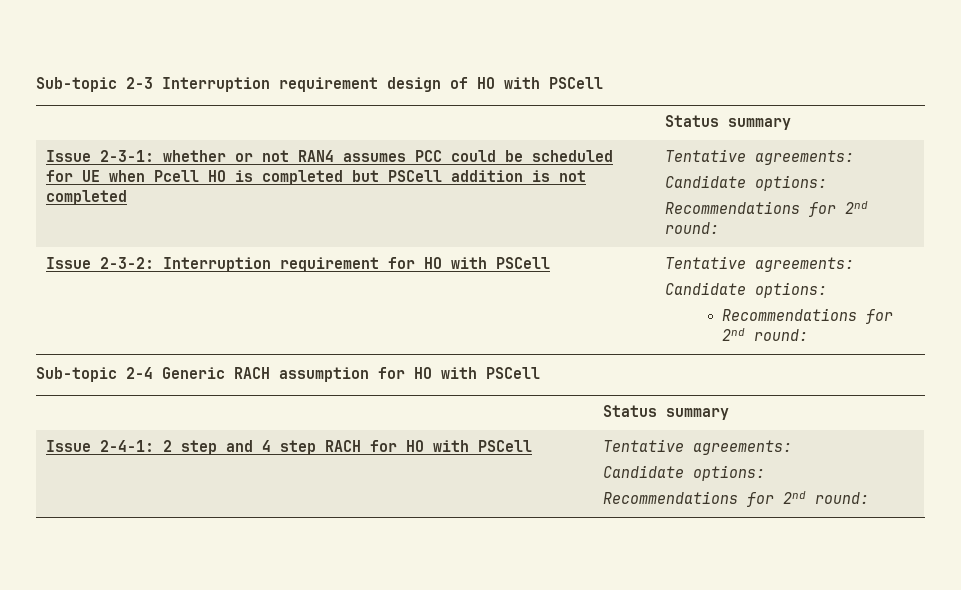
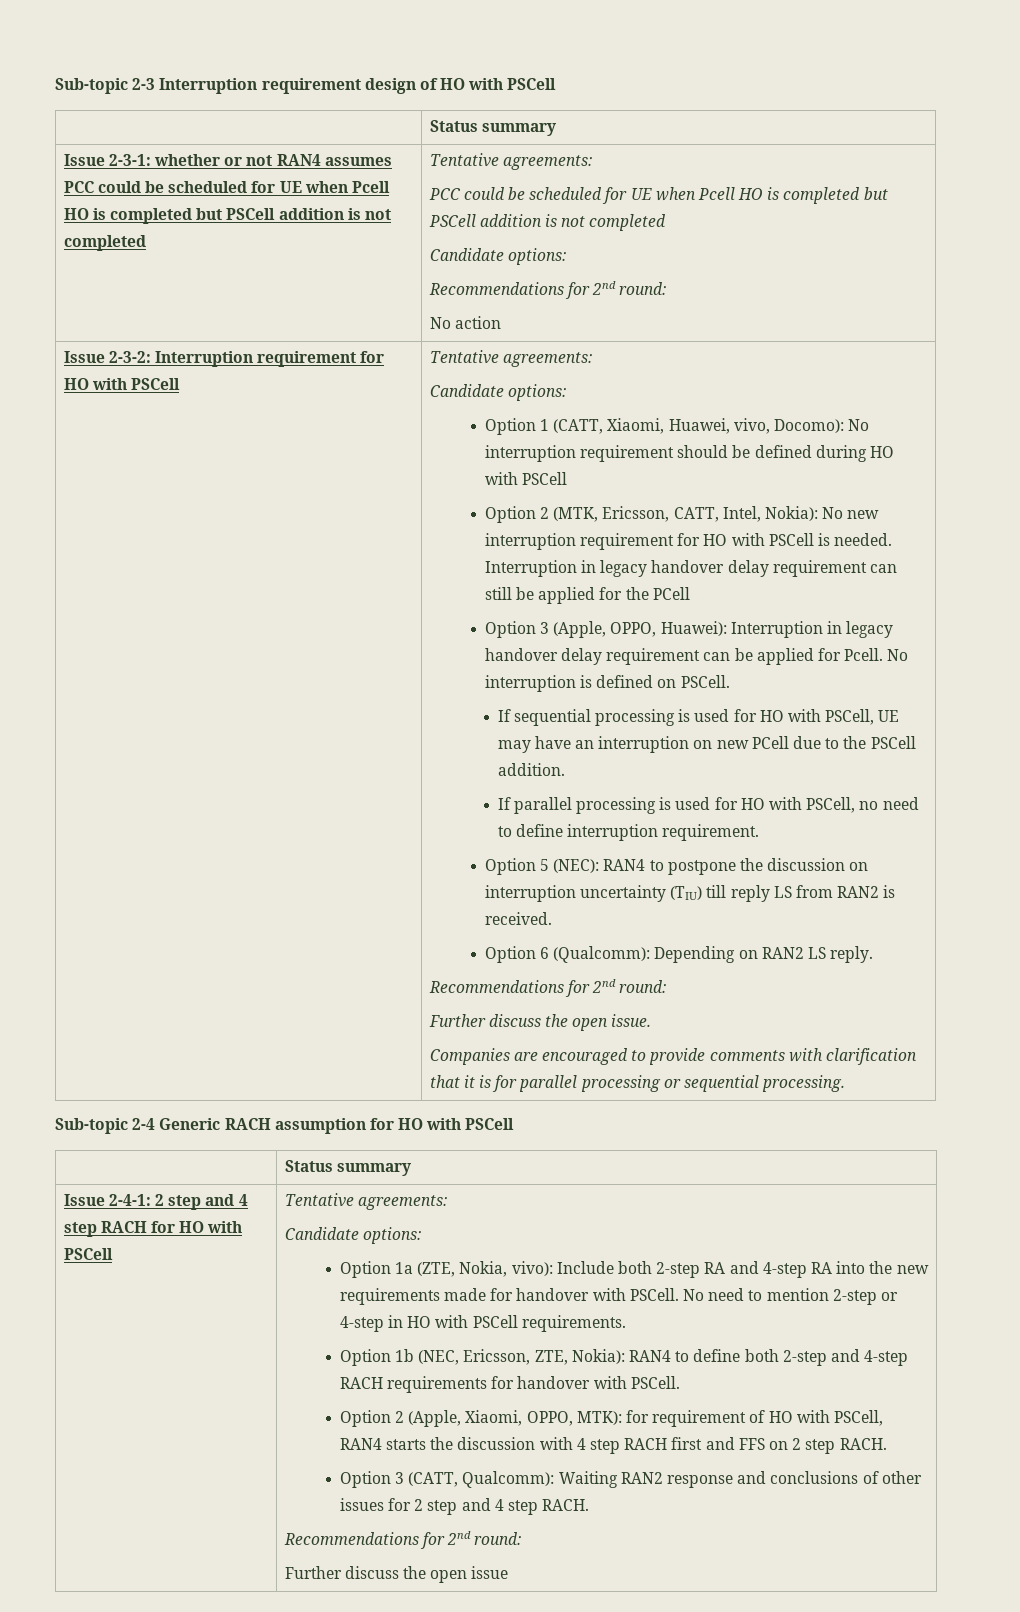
[665,175,828,191] [665,201,869,217] [665,222,720,234] // Candidate options: // Recommendations for 2nd round: -> [428,187,888,204] [428,214,667,231] [429,248,566,265] [428,281,667,299] [429,316,501,329] // PCC could be scheduled for UE when Pcell HO is completed but PSCell addition is not completed // Candidate options: // Recommendations for 2nd round: // No action
[721,308,893,324] [721,328,808,341] Recommendations for 2nd round: -> [484,418,870,435] [484,445,895,462] [484,472,568,485] [484,506,880,523] [484,533,893,550] [484,560,898,577] [484,587,690,604] [484,621,894,638] [484,648,909,665] [484,675,730,692] [497,709,900,726] [497,736,916,753] [497,763,565,776] [497,797,919,814] [497,824,760,841] [484,858,869,875] [484,885,896,902] [484,912,552,925] [484,946,874,963] [428,979,667,997] [428,1014,652,1031] [429,1048,917,1065] [429,1075,846,1092] Option 1 (CATT, Xiaomi, Huawei, vivo, Docomo): No interruption requirement should be defined during HO with PSCell // Option 2 (MTK, Ericsson, CATT, Intel, Nokia): No new interruption requirement for HO with PSCell is needed. Interruption in legacy handover delay requirement can still be applied for the PCell // Option 3 (Apple, OPPO, Huawei): Interruption in legacy handover delay requirement can be applied for Pcell. No interruption is defined on PSCell. // If sequential processing is used for HO with PSCell, UE may have an interruption on new PCell due to the PSCell addition. // If parallel processing is used for HO with PSCell, no need to define interruption requirement. // Option 5 (NEC): RAN4 to postpone the discussion on interruption uncertainty (TIU) till reply LS from RAN2 is received. // Option 6 (Qualcomm): Depending on RAN2 LS reply. // Recommendations for 2nd round: // Further discuss the open issue. // Companies are encouraged to provide comments with clarification that it is for parallel processing or sequential processing.
[603,491,870,507] // Recommendations for 2nd round: -> [339,1261,929,1278] [339,1288,898,1305] [339,1315,626,1332] [339,1349,909,1366] [339,1376,680,1393] [339,1410,883,1427] [339,1437,887,1454] [339,1471,922,1488] [339,1498,590,1515] [283,1531,522,1549] [284,1566,509,1583] // Option 1a (ZTE, Nokia, vivo): Include both 2-step RA and 4-step RA into the new requirements made for handover with PSCell. No need to mention 2-step or 4-step in HO with PSCell requirements. // Option 1b (NEC, Ericsson, ZTE, Nokia): RAN4 to define both 2-step and 4-step RACH requirements for handover with PSCell. // Option 2 (Apple, Xiaomi, OPPO, MTK): for requirement of HO with PSCell, RAN4 starts the discussion with 4 step RACH first and FFS on 2 step RACH. // Option 3 (CATT, Qualcomm): Waiting RAN2 response and conclusions of other issues for 2 step and 4 step RACH. // Recommendations for 2nd round: // Further discuss the open issue

